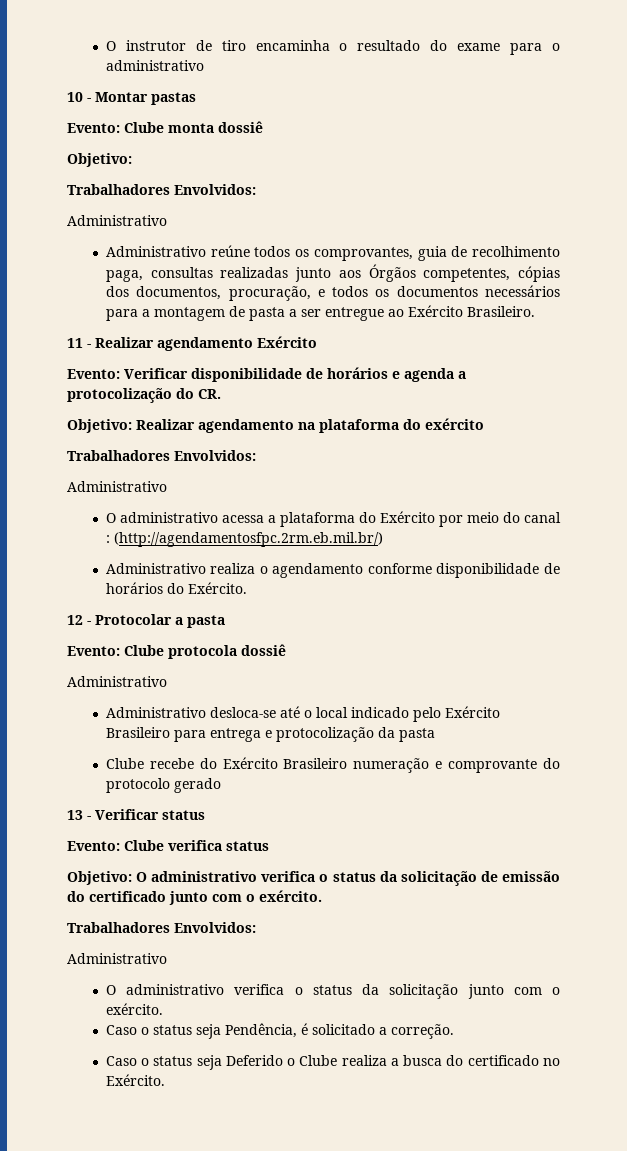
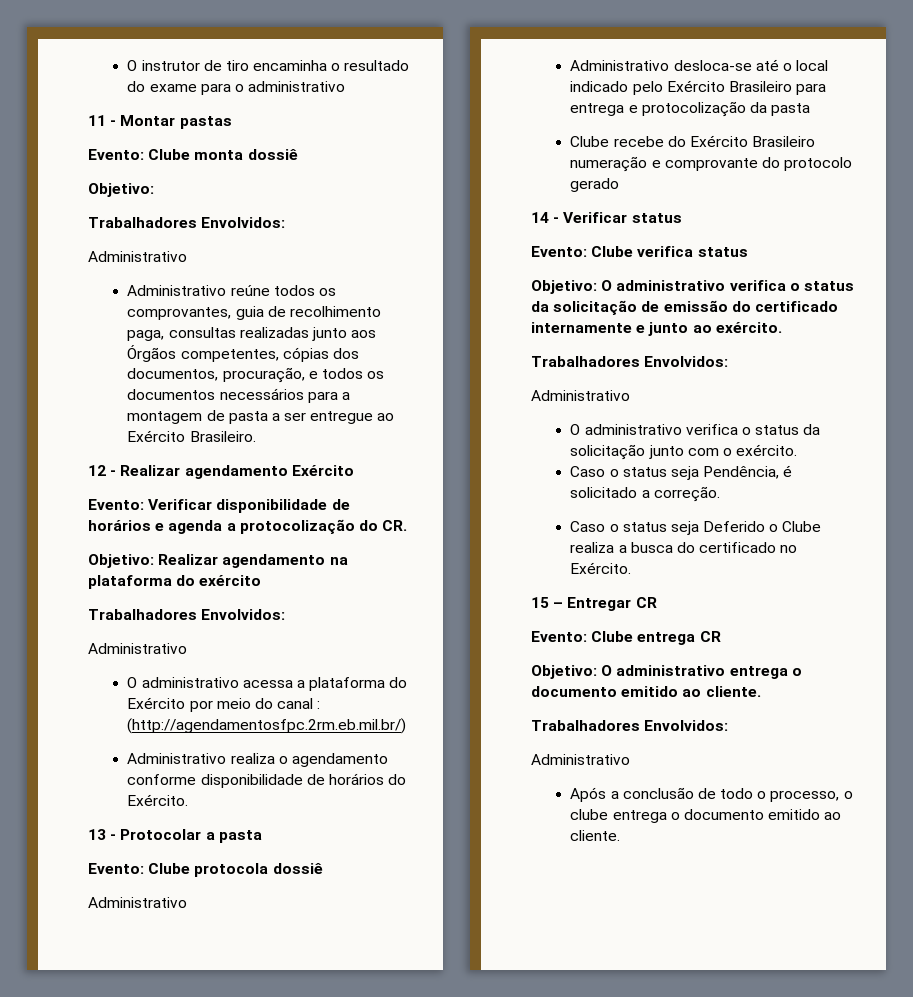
[67,92,83,102] 10 -> [88,115,106,126] 11
[67,338,83,348] 11 -> [88,465,106,476] 12
[67,615,83,625] 12 -> [88,829,106,840] 13
[67,810,83,820] 13 -> [531,212,549,223] 14
[169,891,255,905] junto com o -> [531,322,712,336] internamente e junto ao
(165, 1080) none -> [531,597,657,611] [531,631,721,645] [531,665,802,679] [531,686,761,697] [531,720,729,731] [531,754,630,765] [570,787,853,802] [570,809,842,823] [570,830,621,841] // 15 – Entregar CR // Evento: Clube entrega CR // Objetivo: O administrativo entrega o documento emitido ao cliente. // Trabalhadores Envolvidos: // Administrativo // Após a conclusão de todo o processo, o clube entrega o documento emitido ao cliente.

